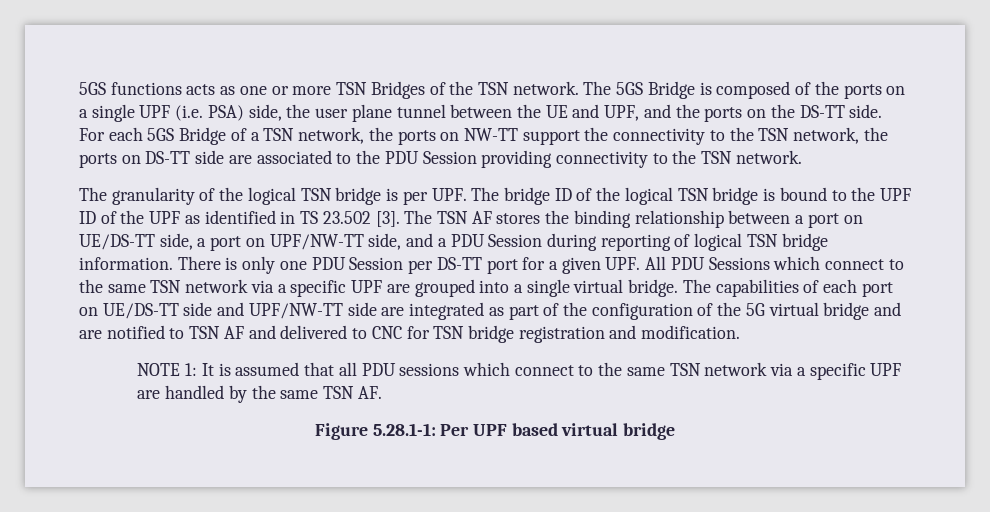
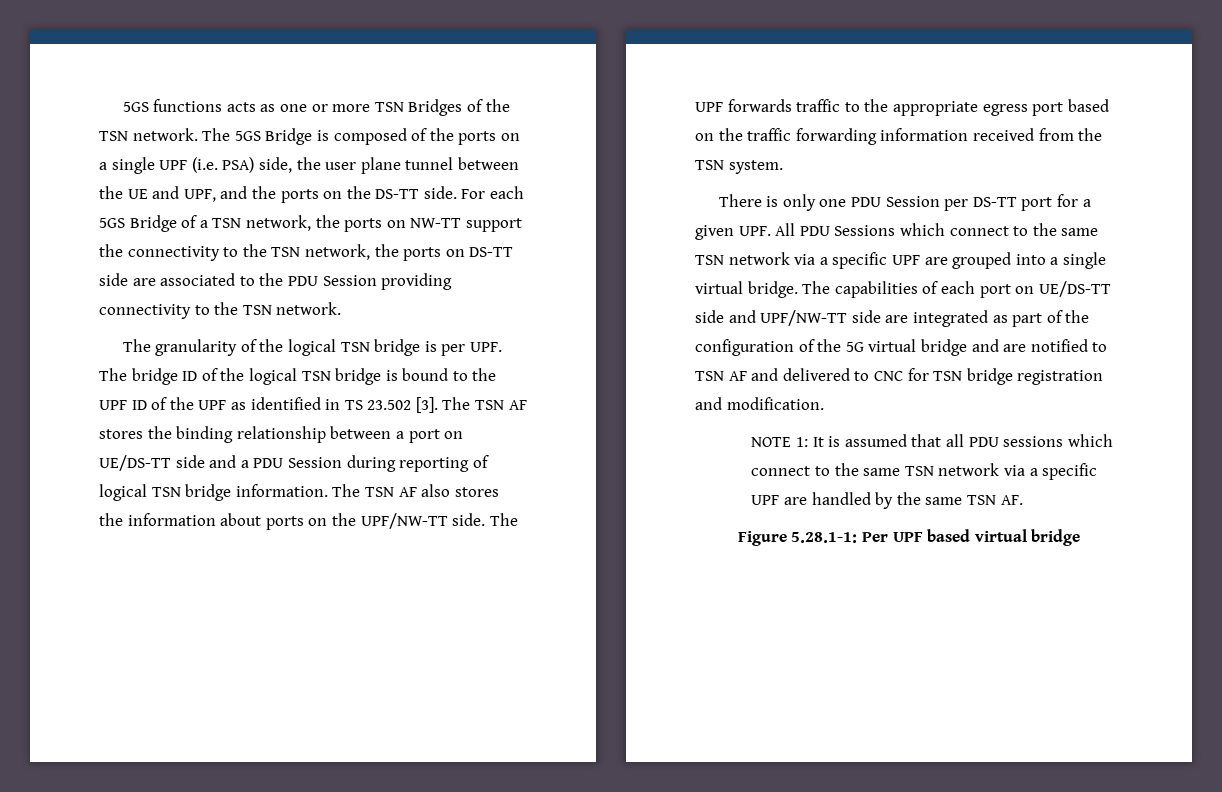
[159,233,402,251] side, a port on UPF/NW-TT side, -> [175,455,205,468] side
(173, 263) none -> [332,484,499,497] [99,513,518,530] [695,99,1109,116] [695,128,1103,145] [695,160,783,174] The TSN AF also stores the information about ports on the UPF/NW-TT side. The UPF forwards traffic to the appropriate egress port based on the traffic forwarding information received from the TSN system. //

